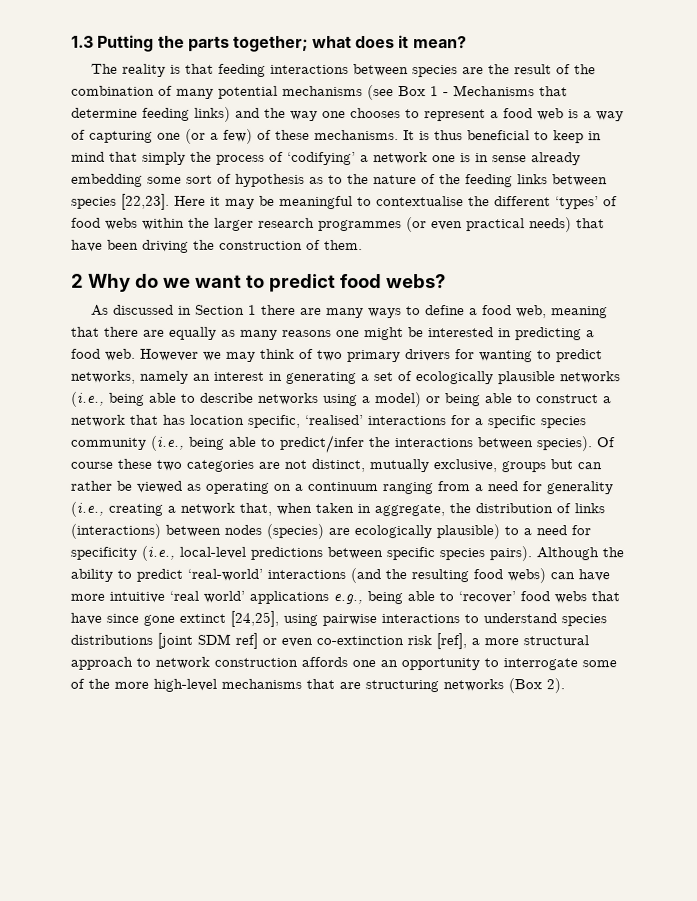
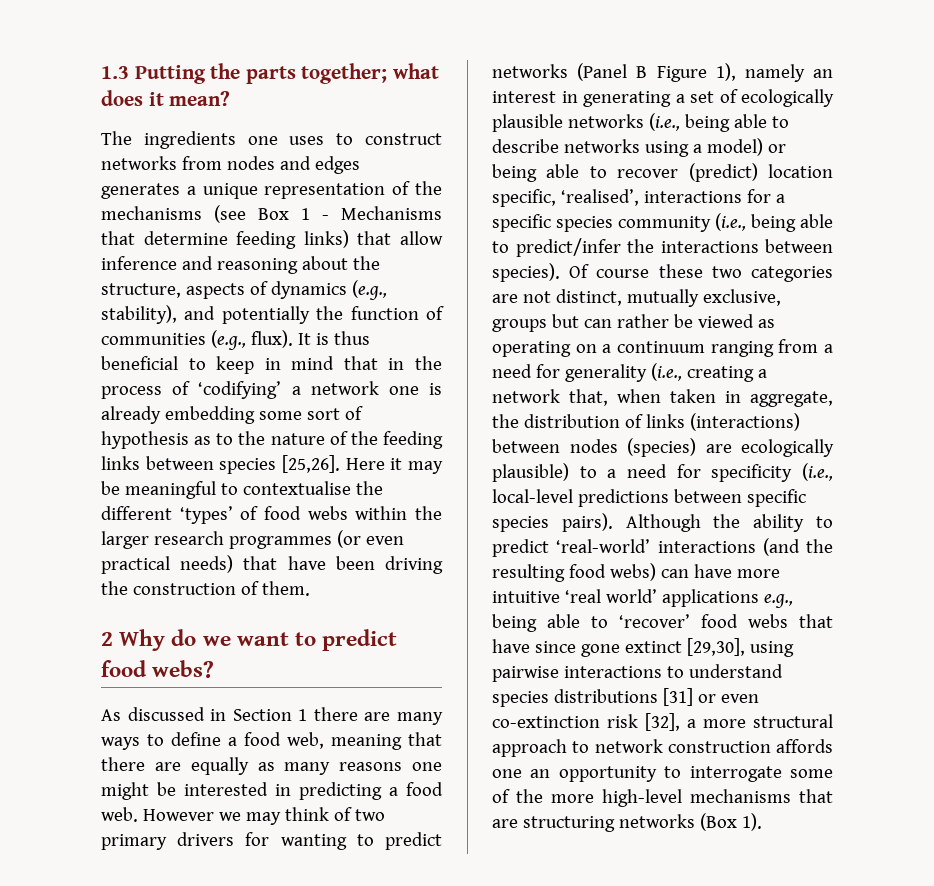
[121,63,596,78] [71,85,278,99] reality is that feeding interactions between species are the result of the combination of many potential -> [143,131,442,149] [101,156,360,174] [101,181,442,199] ingredients one uses to construct networks from nodes and edges generates a unique representation of the
[235,107,624,122] [71,128,399,144] and the way one chooses to represent a food web is a way of capturing one (or a few) of these mechanisms. -> [357,231,443,245] [101,256,380,274] [101,280,387,300] [101,305,444,324] [101,330,293,350] that allow inference and reasoning about the structure, aspects of dynamics (e.g., stability), and potentially the function of communities (e.g., flux).
[142,151,186,165] simply -> [388,358,405,370] in
[475,153,527,163] in sense -> (442, 389) none
[121,193,170,210] [22,23]. -> [282,455,340,473] [25,26].
[71,370,136,384] networks, -> [492,63,736,82] networks (Panel B Figure 1),
[536,394,612,404] [71,414,186,427] construct a network that has -> [617,163,758,182] recover (predict)
[305,414,364,426] ‘realised’ -> [560,189,639,206] ‘realised’,
[230,610,279,627] [24,25], -> [686,638,745,656] [29,30],
[157,632,258,649] [joint SDM ref] -> [662,688,693,706] [31]
[436,633,467,650] [ref], -> [645,713,680,731] [32],
[546,678,565,694] 2). -> [741,813,762,831] 1).

